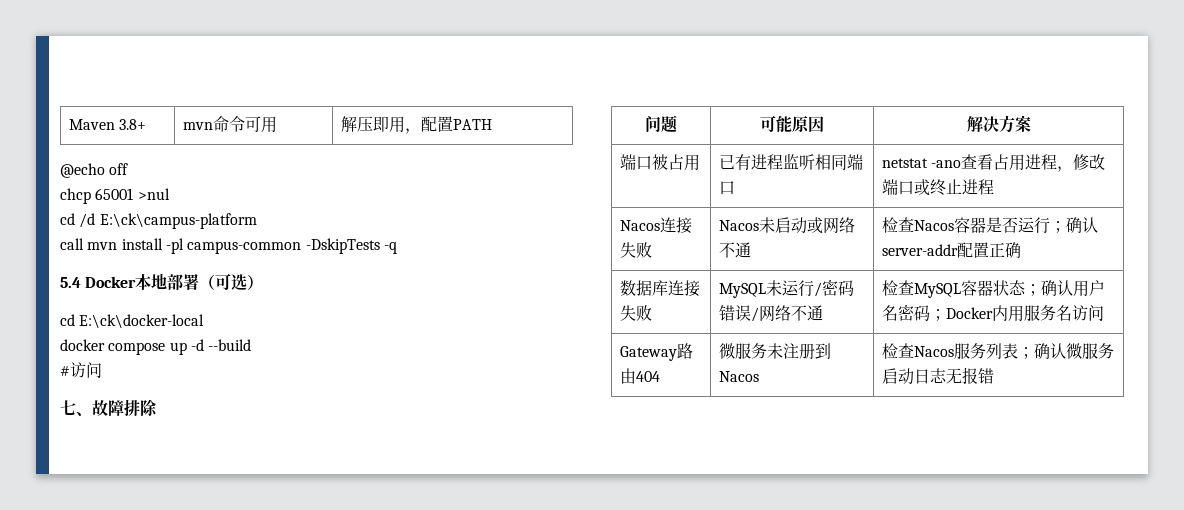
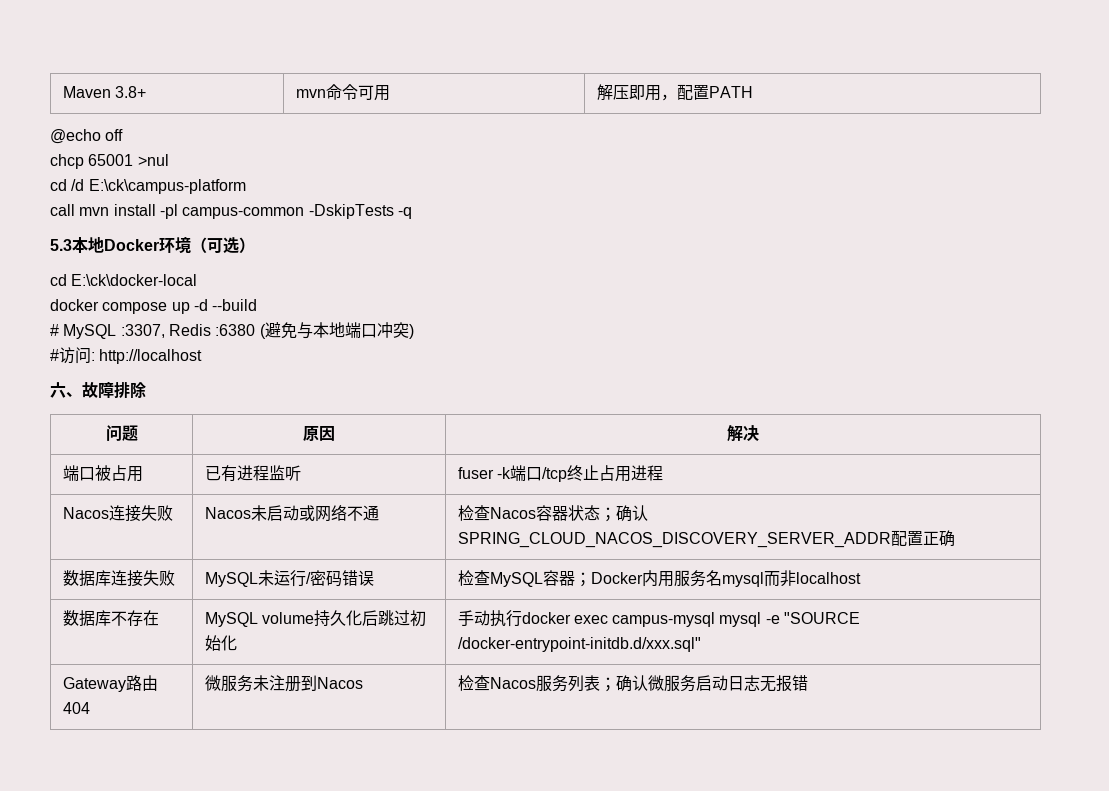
[60,273,200,290] 5.4 Docker本地部署 -> [50,237,191,254] 5.3本地Docker环境
(252, 345) none -> [50,322,414,339] // # MySQL :3307, Redis :6380 (避免与本地端口冲突)
[60,400,76,415] // 七 -> [91,349,203,364] [50,382,66,398] : http://localhost // 六
[760,116,792,132] 可能 -> (138, 433) none
[998,115,1031,133] 方案 -> (760, 433) none
[814,154,863,170] [718,181,735,195] [881,154,993,170] 相同端口 | netstat -ano查看 -> [457,465,599,482] | fuser -k端口/tcp终止
[1056,154,1105,172] [881,179,994,196] ，修改端口或终止进程 -> (663, 473) none
[985,217,1098,234] [881,244,958,256] 是否运行；确认server-addr -> [567,505,648,522] [457,532,891,548] 状态；确认SPRING_CLOUD_NACOS_DISCOVERY_SERVER_ADDR
[750,305,823,322] /网络不通 -> (374, 578) none
[992,280,1105,297] [881,304,1104,322] 状态；确认用户名密码；Docker内用服务名访问 -> [574,570,861,587] [62,610,159,627] [204,610,426,627] [204,635,237,651] [457,610,861,627] [457,637,701,652] ；Docker内用服务名mysql而非localhost // 数据库不存在 | MySQL volume持久化后跳过初始化 | 手动执行docker exec campus-mysql mysql -e "SOURCE /docker-entrypoint-initdb.d/xxx.sql"

